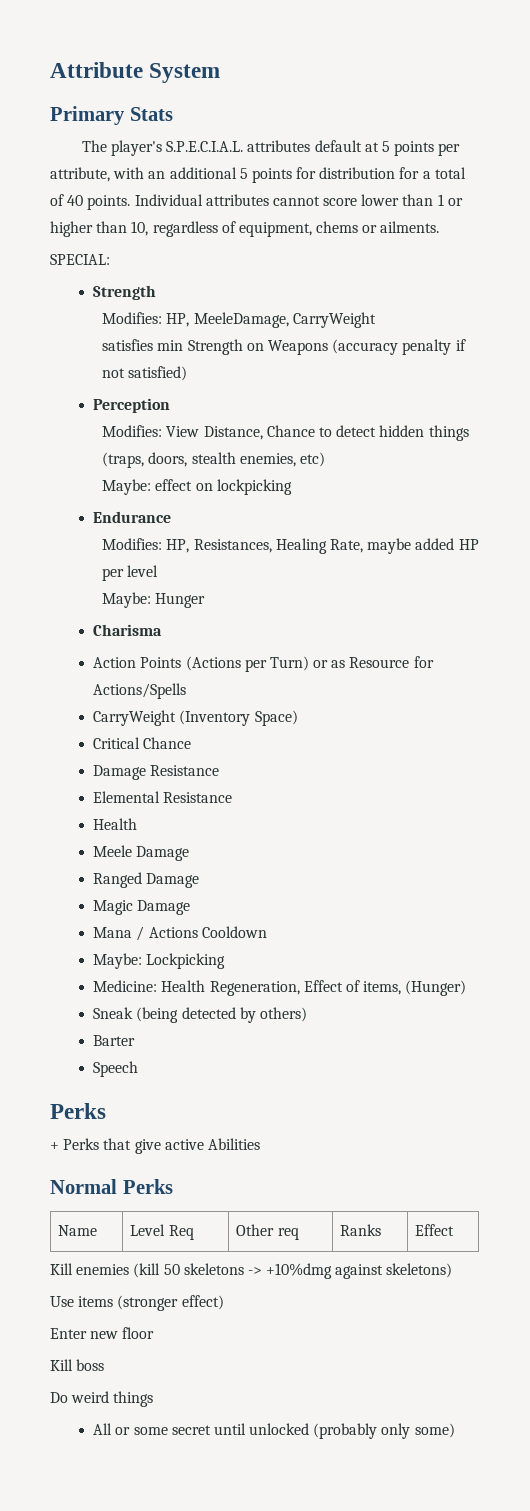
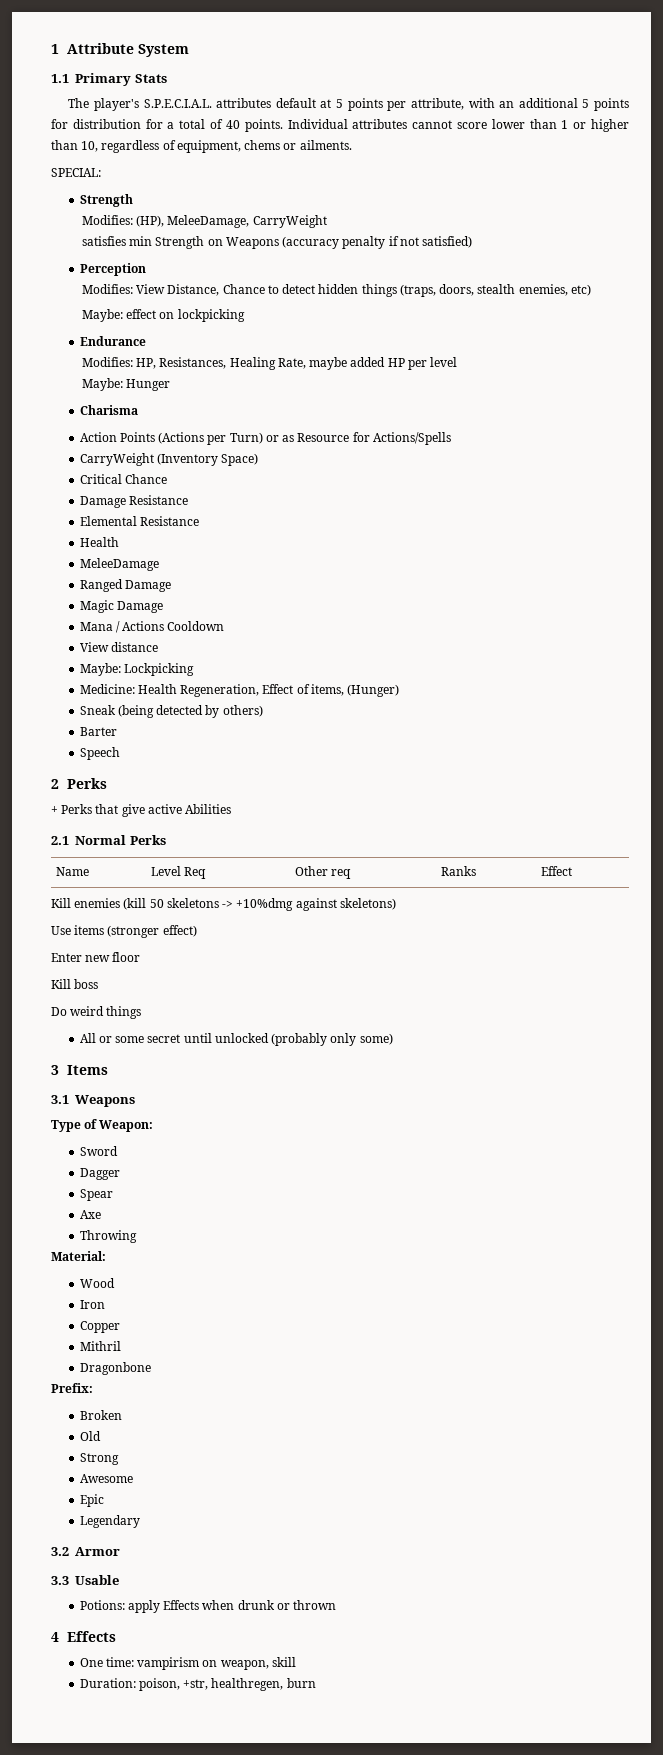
(50, 70) none -> [51,44,59,54] 1
(221, 73) none -> [51,74,69,83] 1.1
[166,312,289,328] HP, MeeleDamage, -> [136,215,250,228] (HP), MeleeDamage,
[93,845,190,861] Meele Damage -> [79,558,159,571] MeleeDamage
(267, 932) none -> [79,642,158,652] // View distance
(139, 1069) none -> [51,779,59,789] 2
(260, 1144) none -> [51,836,69,845] 2.1
(455, 1430) none -> [51,1065,108,1075] [51,1095,135,1107] [51,1119,154,1132] [79,1146,118,1156] [79,1168,120,1180] [79,1189,113,1201] [79,1210,101,1219] [79,1230,137,1243] [51,1251,106,1261] [79,1278,115,1288] [79,1300,105,1309] [79,1321,120,1333] [79,1341,121,1351] [79,1362,151,1375] [51,1383,93,1393] [79,1410,122,1420] [79,1431,101,1441] [79,1453,119,1465] [79,1474,133,1483] [79,1494,104,1507] [79,1515,140,1528] [51,1547,120,1556] [51,1575,119,1585] [79,1600,337,1613] [51,1631,116,1642] [79,1657,296,1670] [79,1678,316,1691] // 3 Items // 3.1 Weapons // Type of Weapon: // Sword // Dagger // Spear // Axe // Throwing // Material: // Wood // Iron // Copper // Mithril // Dragonbone // Prefix: // Broken // Old // Strong // Awesome // Epic // Legendary // 3.2 Armor // 3.3 Usable // Potions: apply Effects when drunk or thrown // 4 Effects // One time: vampirism on weapon, skill // Duration: poison, +str, healthregen, burn

